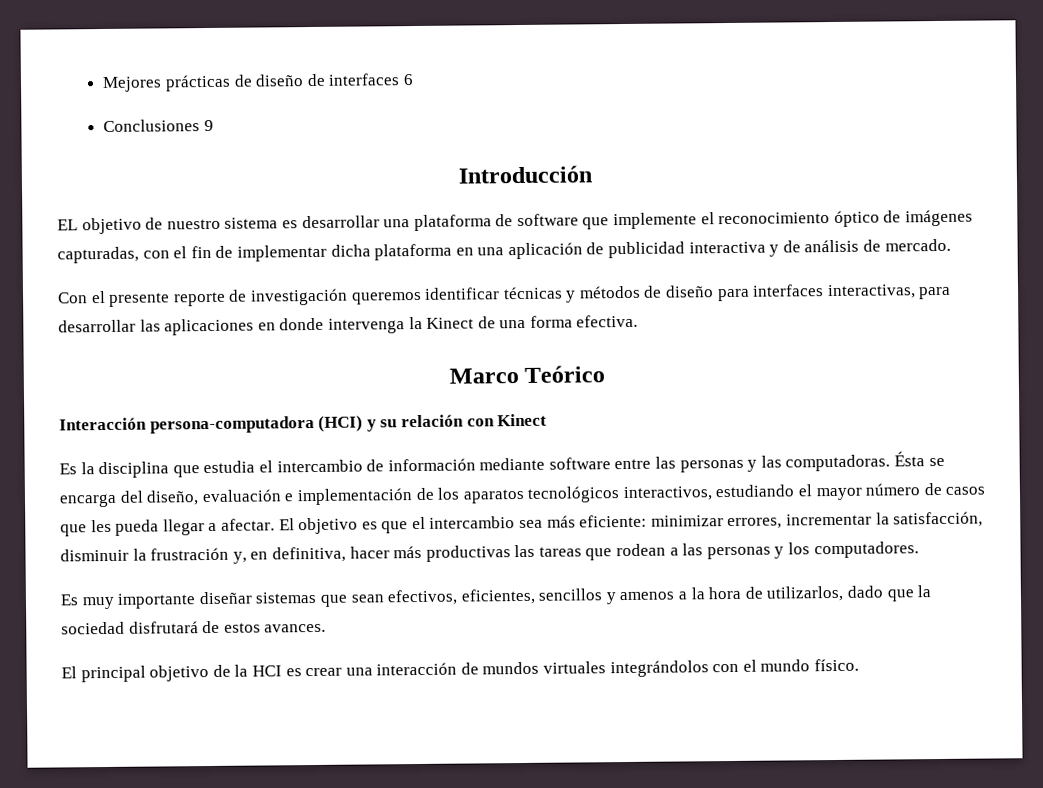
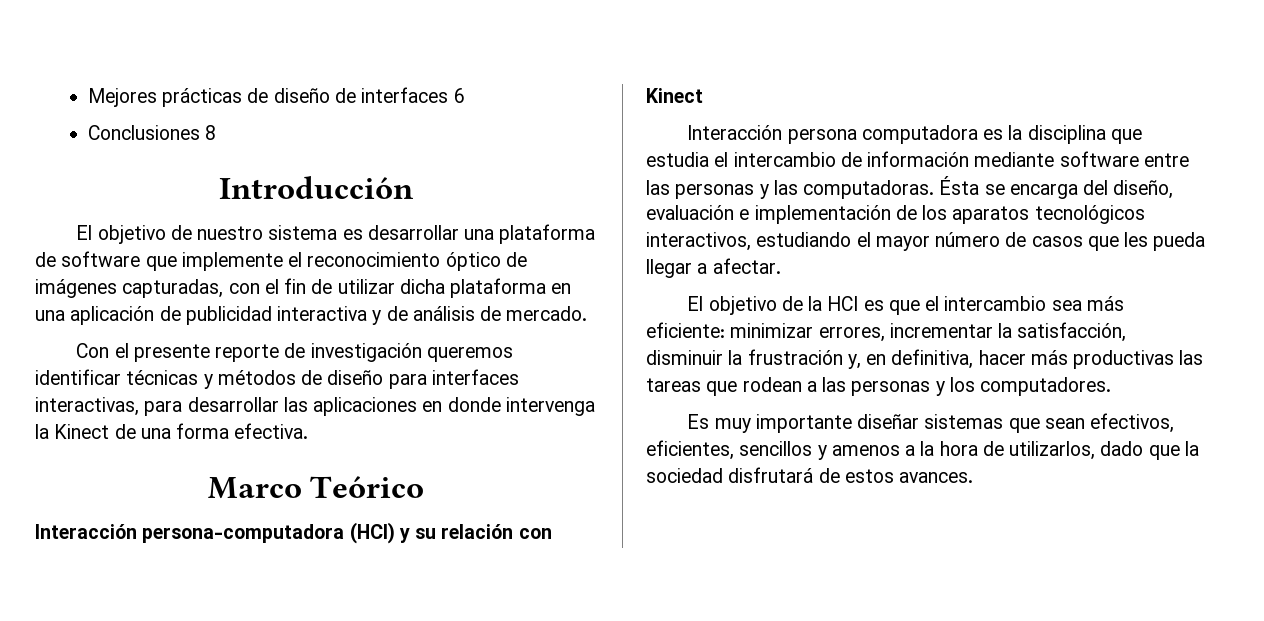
[203,119,214,132] 9 -> [205,125,217,140] 8
[57,219,78,231] EL -> [76,225,93,240] El
[236,244,327,262] implementar -> [337,279,395,294] utilizar
[59,463,77,475] Es -> [687,125,1004,144] Interacción persona computadora es
[278,517,359,535] El objetivo -> [687,296,859,315] // El objetivo de la HCI
[61,658,860,683] // El principal objetivo de la HCI es crear una interacción de mundos virtuales integrándolos con el mundo físico. -> (974, 477) none

